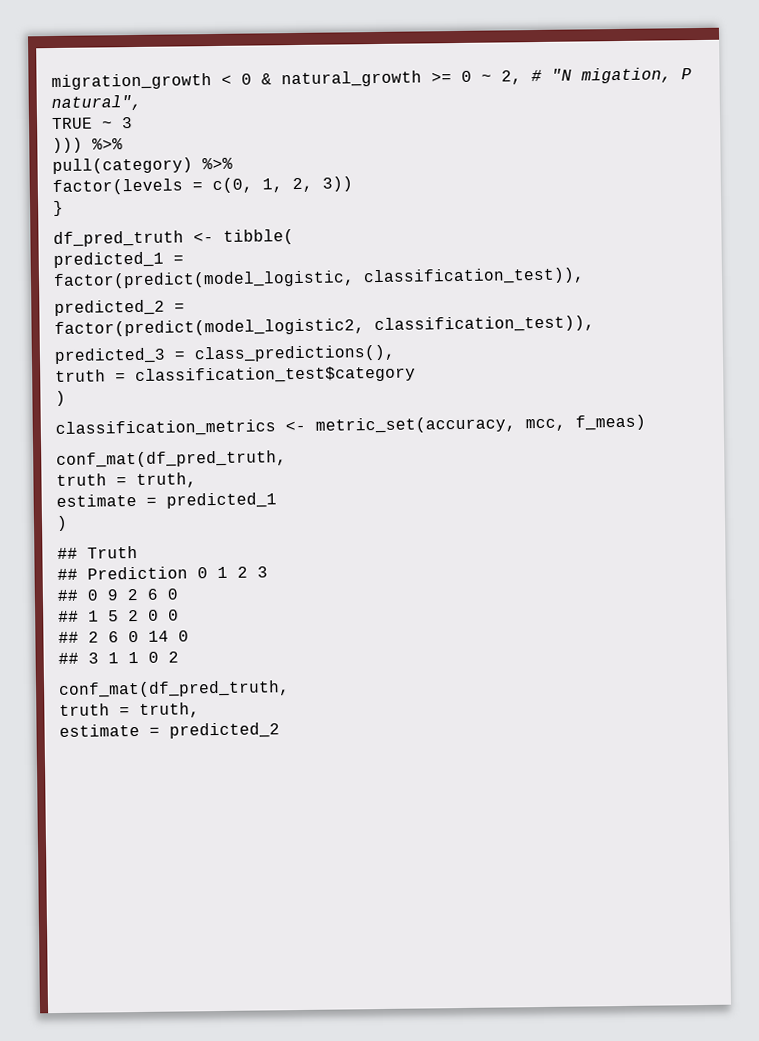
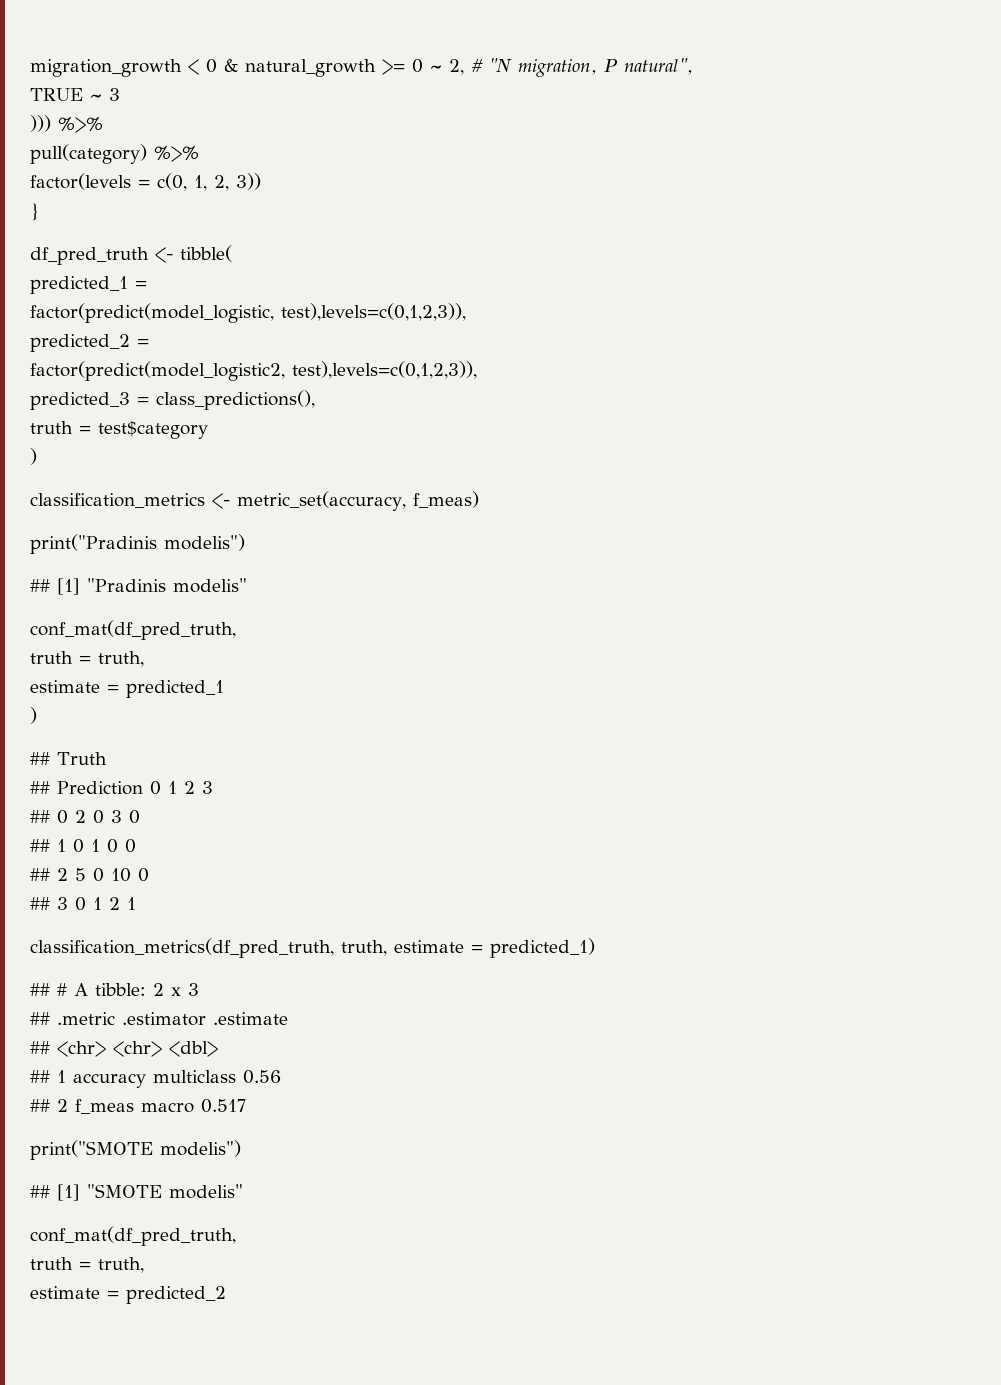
[581,67,672,84] migation, -> [518,59,597,77] migration,
[363,267,585,286] classification_test)), -> [281,303,466,321] test),levels=c(0,1,2,3)),
[374,315,595,334] classification_test)), -> [292,361,477,379] test),levels=c(0,1,2,3)),
[135,365,416,385] classification_test$category -> [98,421,208,439] test$category
[525,418,566,432] mcc, -> (406, 501) none
(646, 422) none -> [30,534,245,554] [30,578,247,595] // print("Pradinis modelis") // ## [1] "Pradinis modelis"
[107,588,158,601] 9 2 6 -> [75,810,122,824] 2 0 3
[108,609,139,622] 5 2 -> [73,839,100,853] 0 1
[108,630,169,643] 6 0 14 -> [75,868,131,882] 5 0 10
[108,651,179,664] 1 1 0 2 -> [75,897,136,911] [30,938,595,958] [30,983,199,996] [30,1012,288,1026] [30,1041,218,1057] [30,1070,281,1088] [30,1099,246,1114] [30,1140,241,1160] [30,1184,243,1201] 0 1 2 1 // classification_metrics(df_pred_truth, truth, estimate = predicted_1) // ## # A tibble: 2 x 3 // ## .metric .estimator .estimate // ## <chr> <chr> <dbl> // ## 1 accuracy multiclass 0.56 // ## 2 f_meas macro 0.517 // print("SMOTE modelis") // ## [1] "SMOTE modelis"

